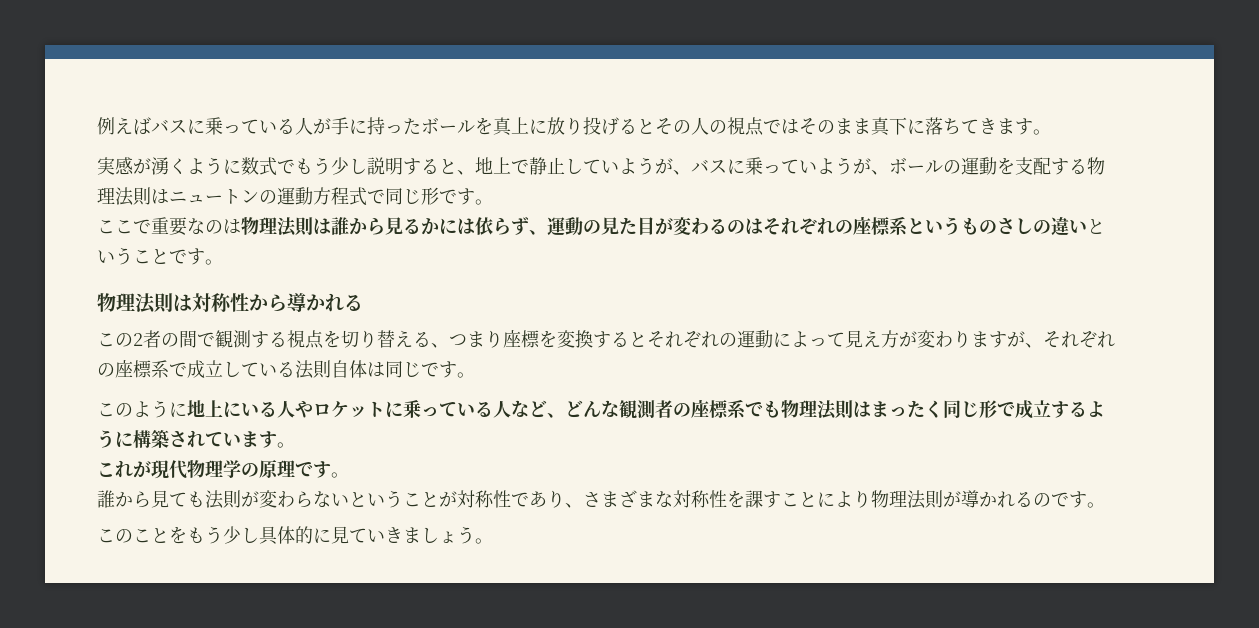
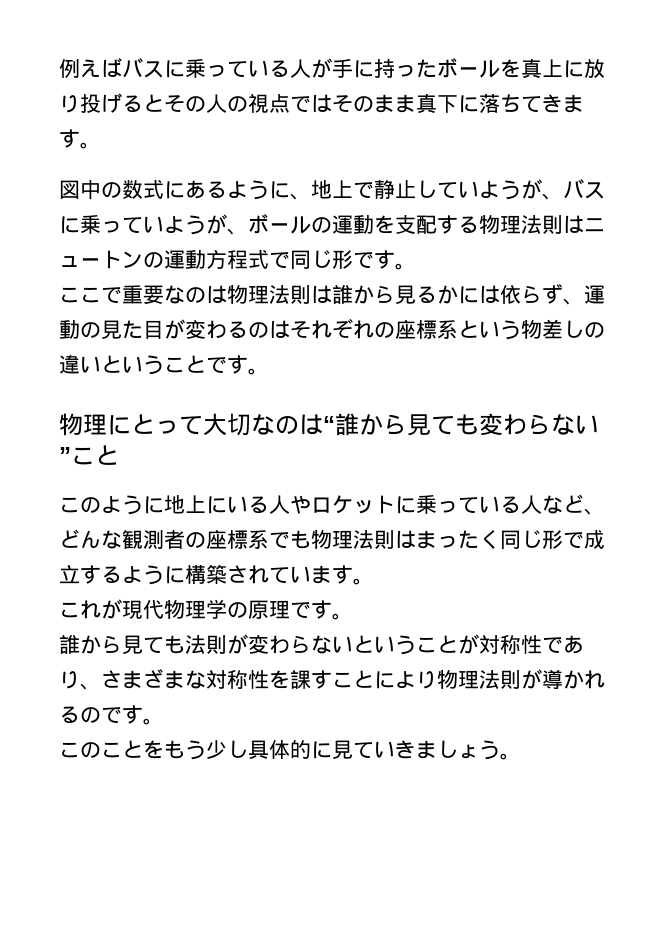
[97,157,457,176] 実感が湧くように数式でもう少し説明すると -> [59,179,290,200] 図中の数式にあるように
[961,217,1015,235] ものさ -> [521,319,563,339] 物差
[135,293,363,314] [97,330,1115,349] [97,360,475,379] 法則は対称性から導かれる // この2者の間で観測する視点を切り替える、つまり座標を変換するとそれぞれの運動によって見え方が変わりますが、それぞれの座標系で成立している法則自体は同じです。 -> [107,413,599,436] [59,445,119,465] にとって大切なのは“誰から見ても変わらない”こと

